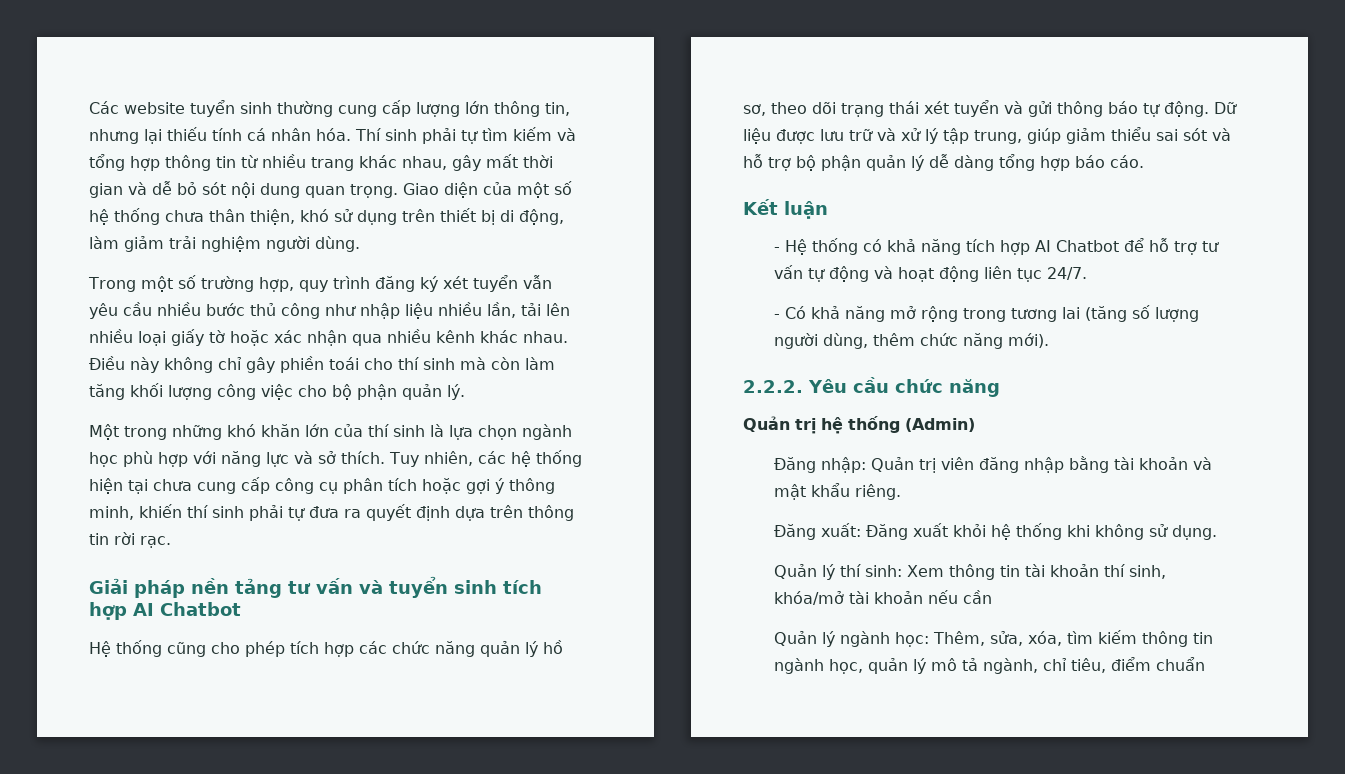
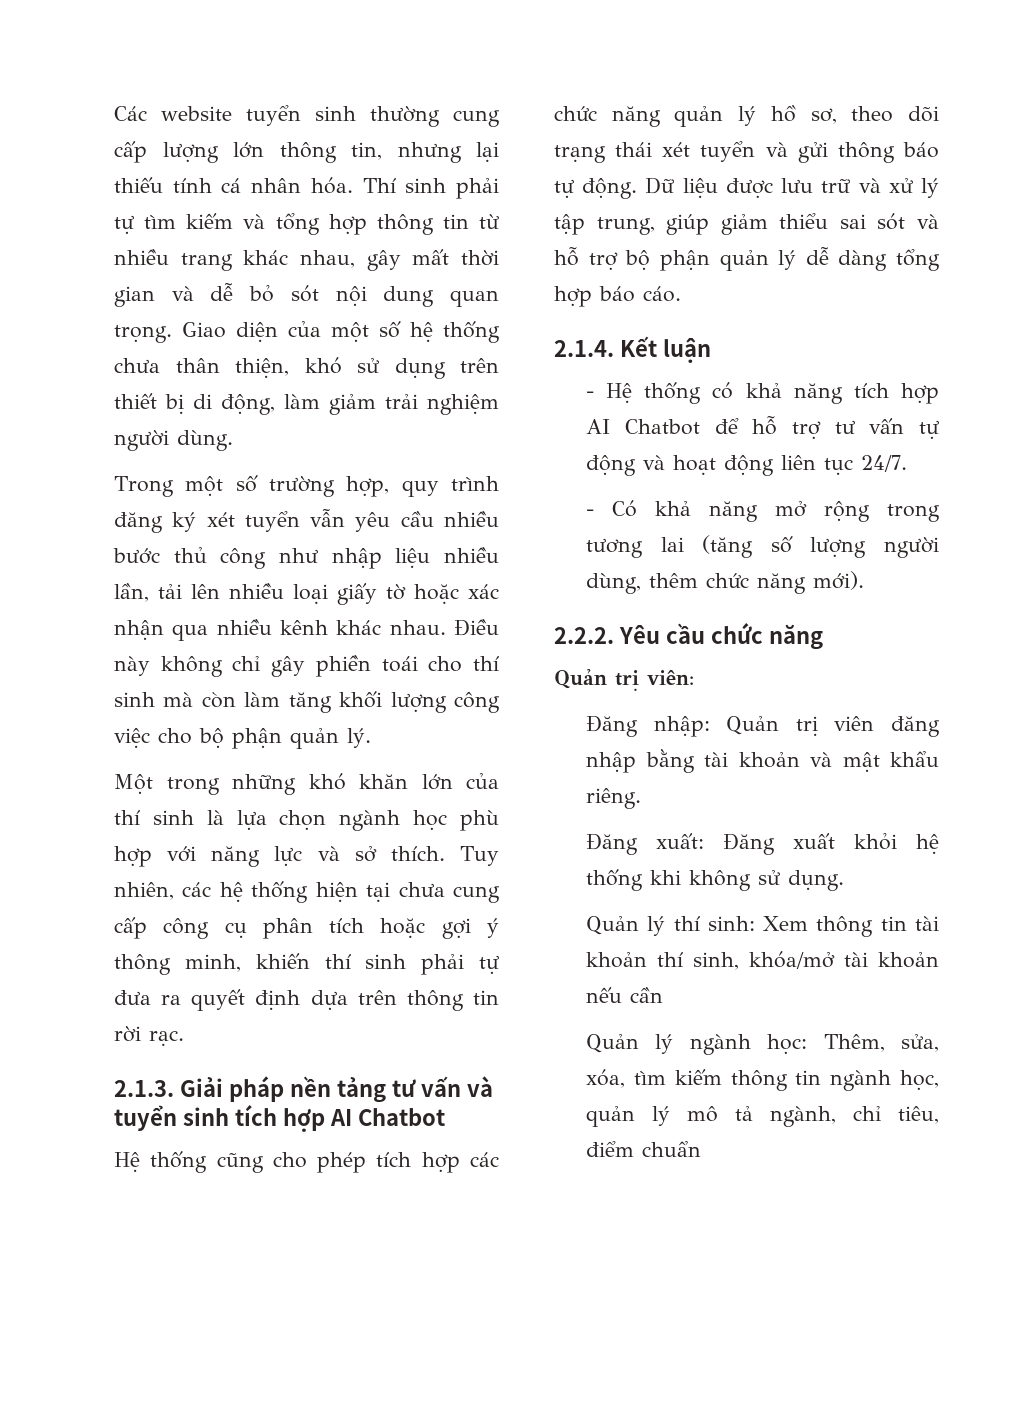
(171, 542) none -> [114,1080,174,1097] 2.1.3.
(1144, 161) none -> [554,340,614,357] 2.1.4.
[821,416,975,434] hệ thống (Admin) -> [647,670,694,685] viên:

